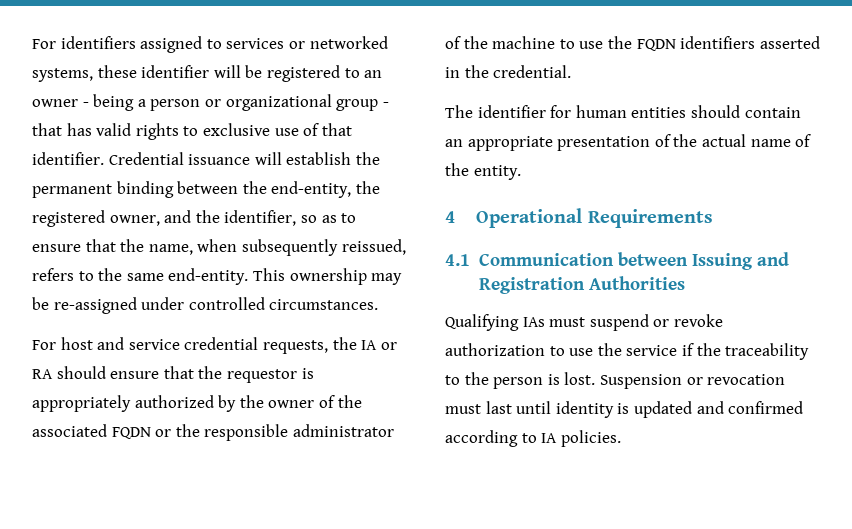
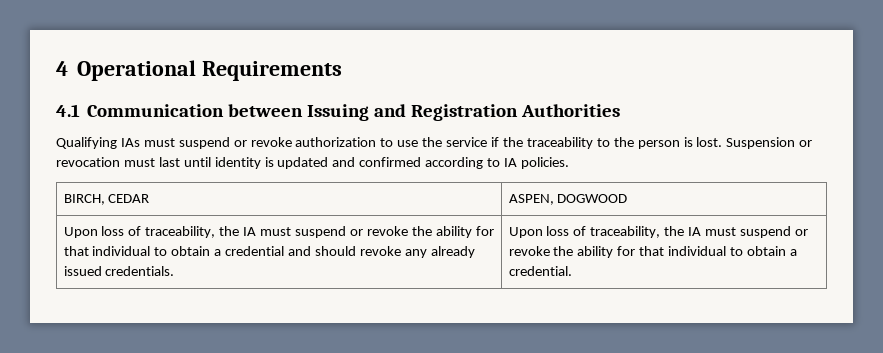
[32,36,388,53] [32,65,383,82] [32,94,389,111] [32,123,352,140] [32,152,380,165] [32,181,380,198] [32,210,357,227] [32,239,406,256] [32,268,403,285] [32,297,379,314] [32,337,397,354] [32,366,314,383] [32,395,362,412] [32,424,394,441] [445,36,820,51] [445,65,572,78] [445,105,801,118] [445,134,812,151] [445,163,521,180] For identifiers assigned to services or networked systems, these identifier will be registered to an owner - being a person or organizational group - that has valid rights to exclusive use of that identifier. Credential issuance will establish the permanent binding between the end-entity, the registered owner, and the identifier, so as to ensure that the name, when subsequently reissued, refers to the same end-entity. This ownership may be re-assigned under controlled circumstances. // For host and service credential requests, the IA or RA should ensure that the requestor is appropriately authorized by the owner of the associated FQDN or the responsible administrator of the machine to use the FQDN identifiers asserted in the credential. // The identifier for human entities should contain an appropriate presentation of the actual name of the entity. // -> (56, 68) none
(621, 438) none -> [63,194,150,205] [508,194,628,205] [63,226,494,238] [63,246,475,258] [63,266,175,276] [508,226,808,238] [508,246,797,258] [508,266,572,276] // BIRCH, CEDAR | ASPEN, DOGWOOD // Upon loss of traceability, the IA must suspend or revoke the ability for that individual to obtain a credential and should revoke any already issued credentials. | Upon loss of traceability, the IA must suspend or revoke the ability for that individual to obtain a credential.

